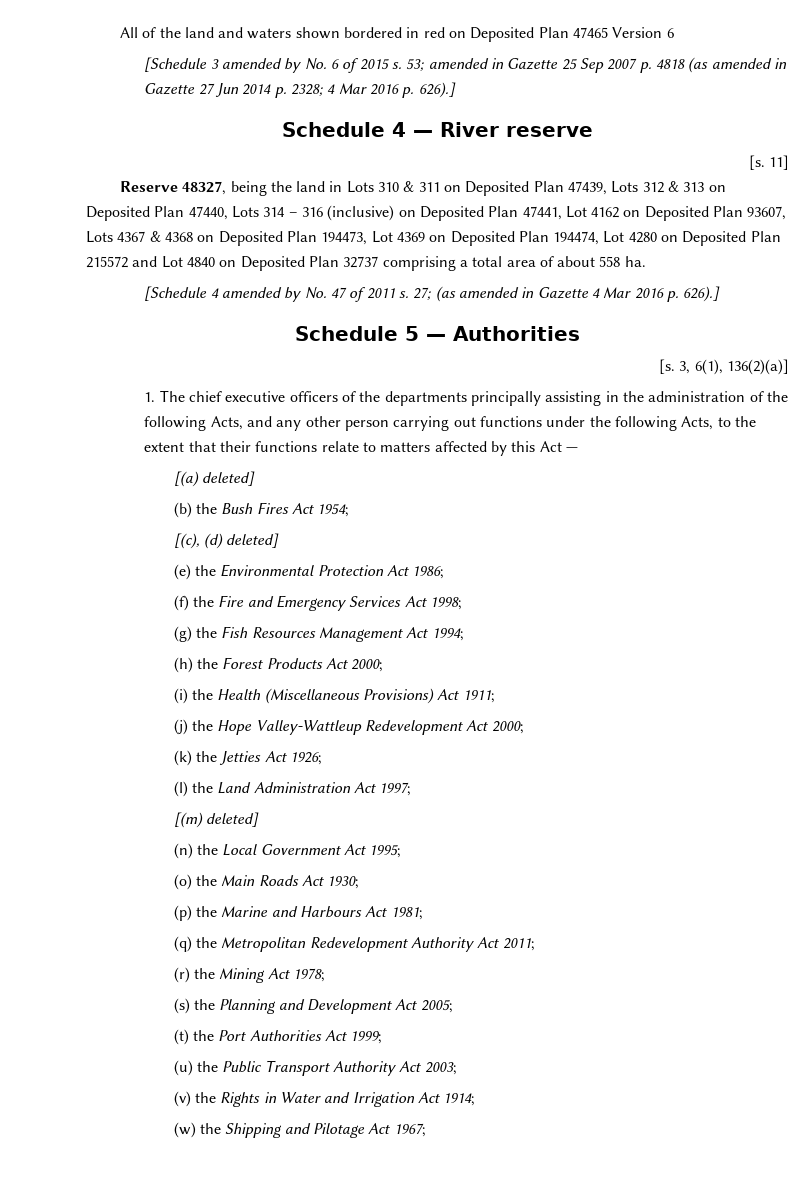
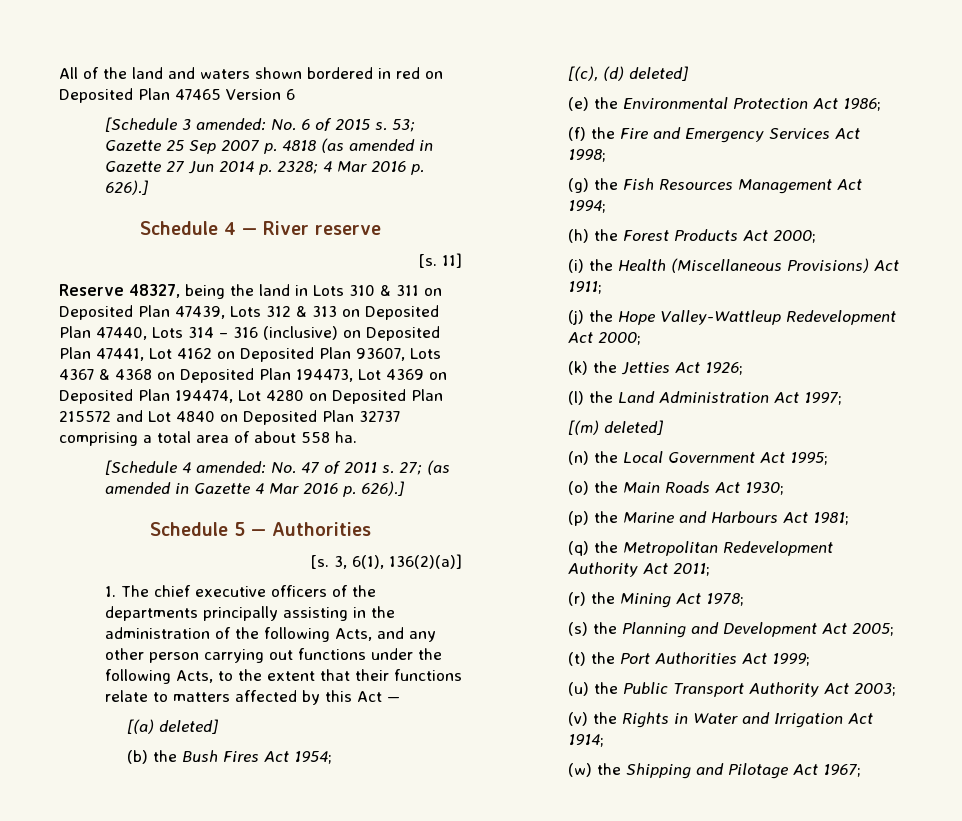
[222,58,302,73] amended by -> [195,118,266,131] amended:
[428,58,504,69] amended in -> (415, 125) none
[222,287,302,302] amended by -> [195,461,266,474] amended:

